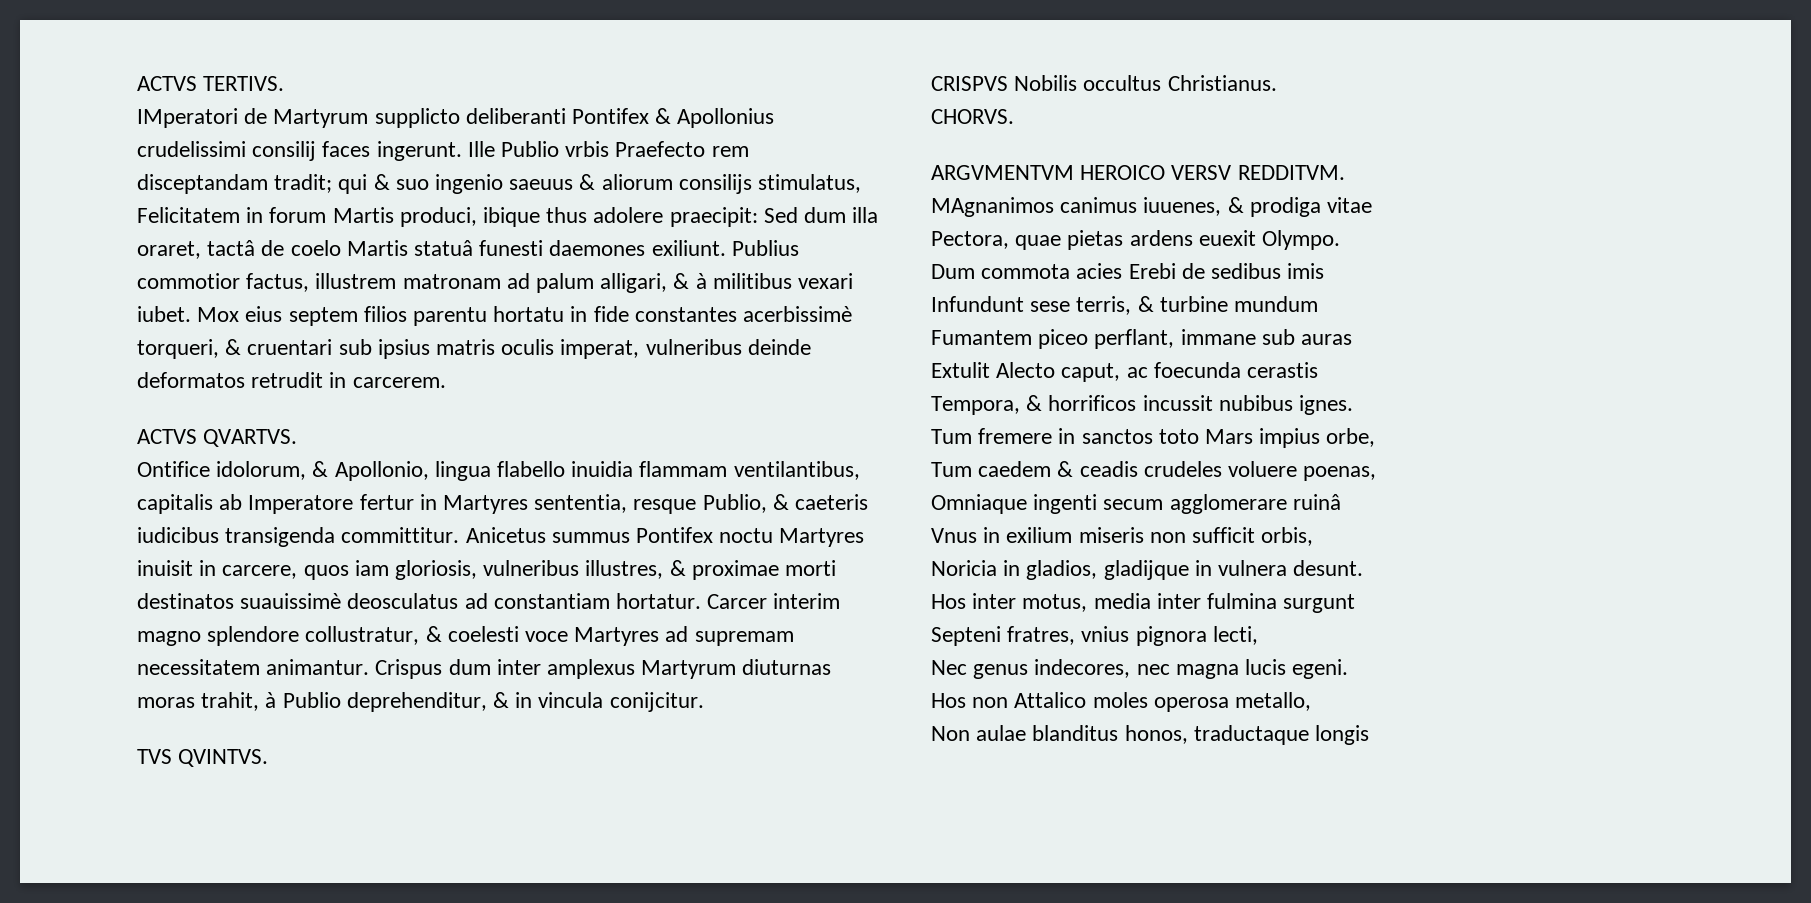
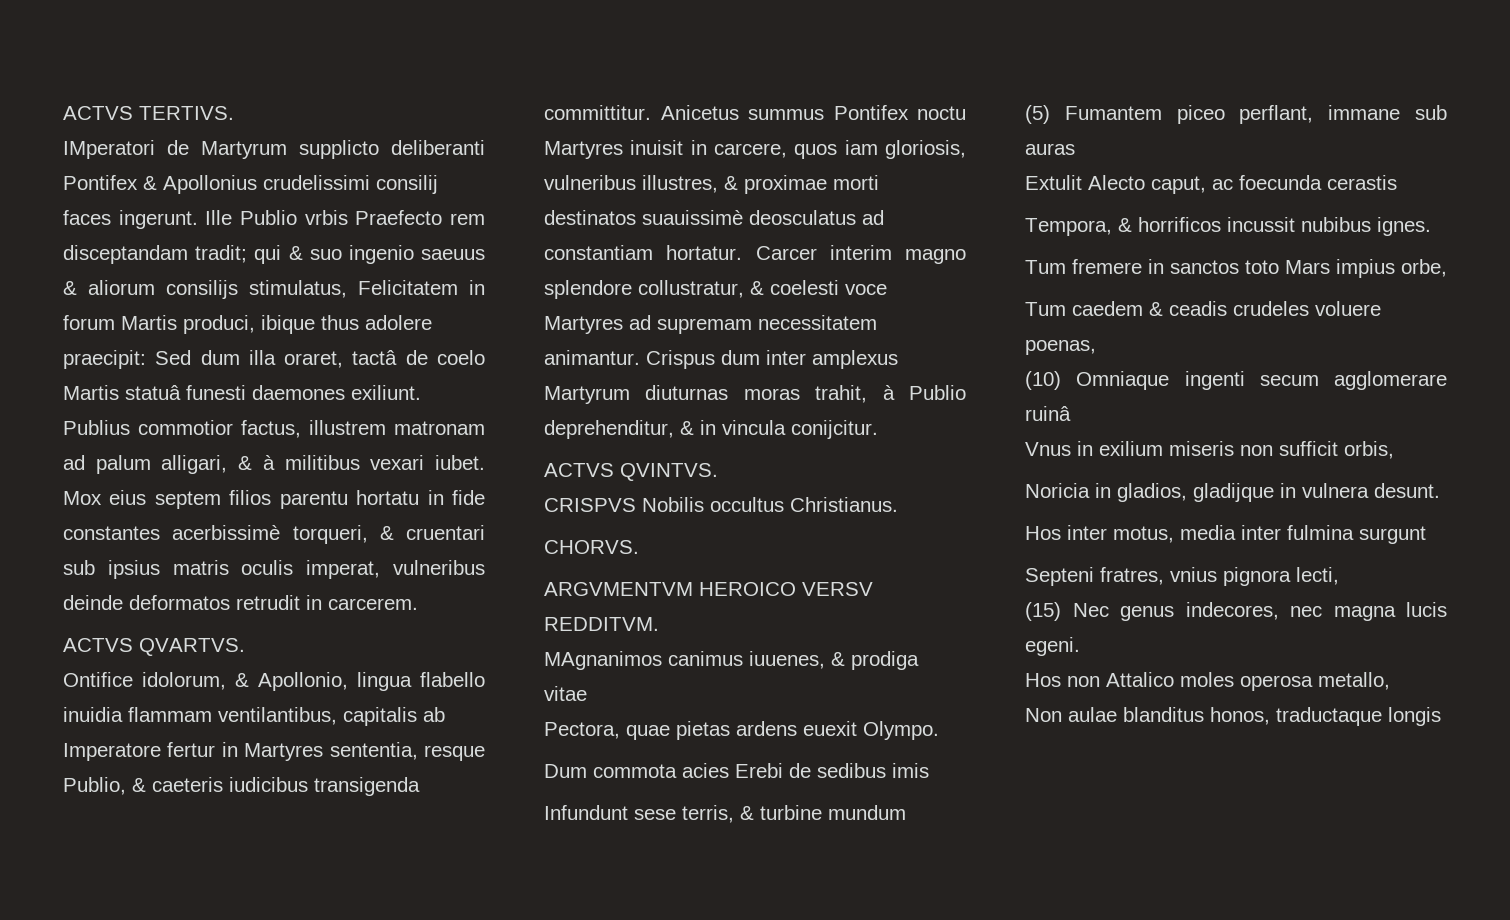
[137,749,172,764] TVS -> [544,463,614,477] ACTVS
(1319, 304) none -> [1025,105,1050,124] (5)
(1377, 473) none -> [1025,371,1061,390] (10)
(1258, 635) none -> [1025,602,1061,621] (15)

